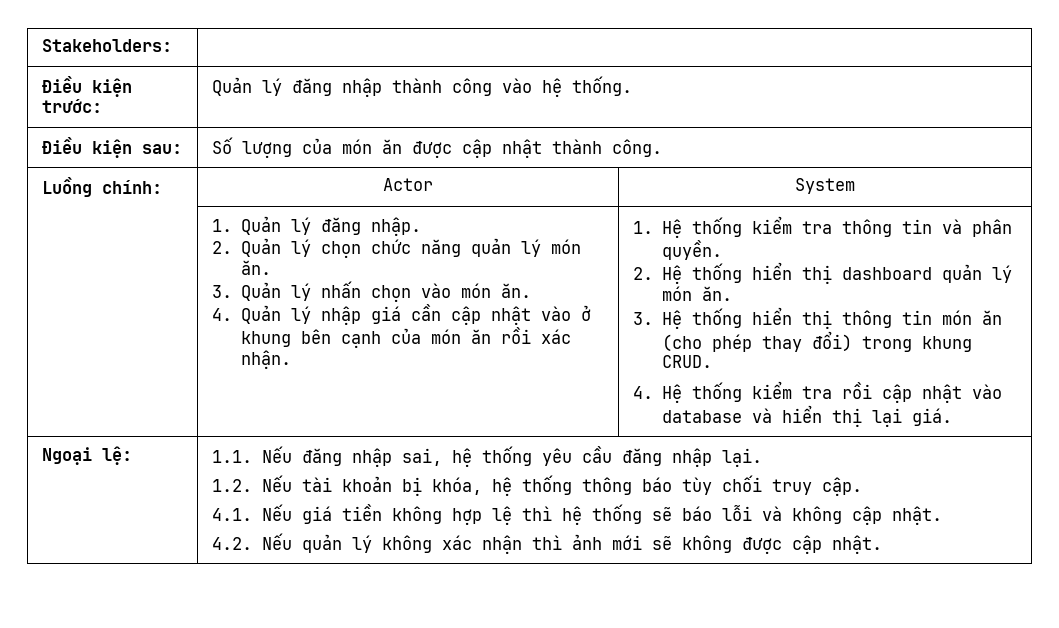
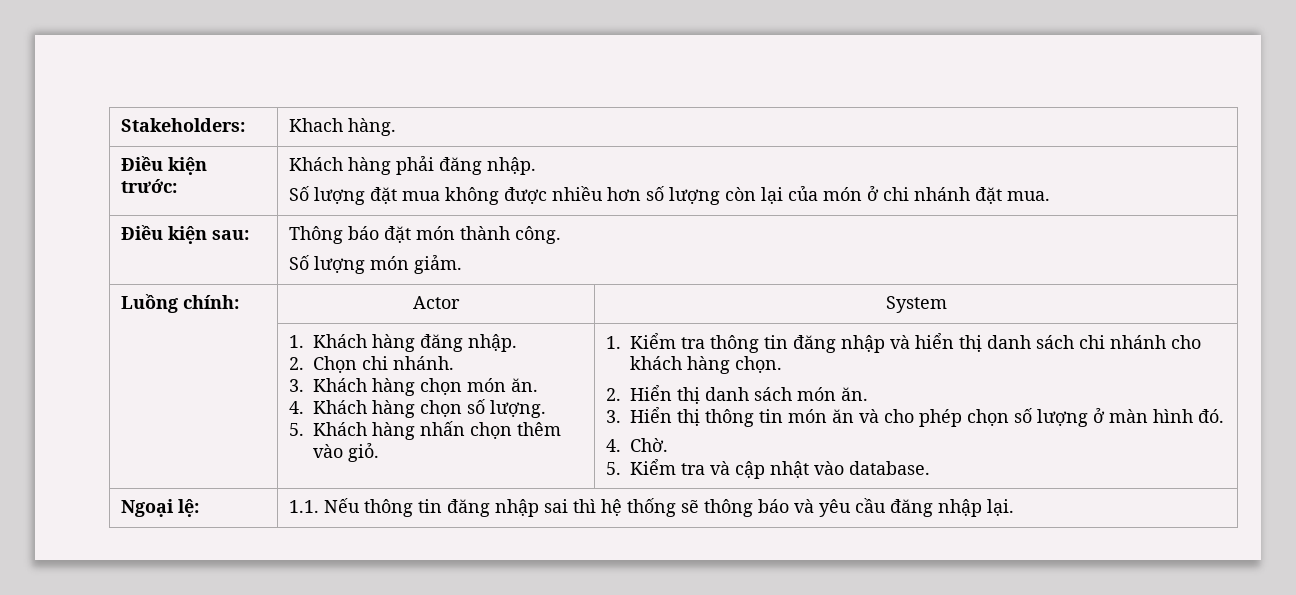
(173, 45) none -> [289,118,397,136] Khach hàng.
[212,76,633,97] [42,137,183,158] [212,137,663,158] Quản lý đăng nhập thành công vào hệ thống. // Điều kiện sau: | Số lượng của món ăn được cập nhật thành công. -> [289,156,537,175] [289,186,1051,205] [121,225,250,244] [289,226,562,244] [289,255,463,274] Khách hàng phải đăng nhập. // Số lượng đặt mua không được nhiều hơn số lượng còn lại của món ở chi nhánh đặt mua. // Điều kiện sau: | Thông báo đặt món thành công. // Số lượng món giảm.
[240,216,311,235] Quản lý -> [313,334,416,352] Khách hàng
[240,238,581,258] [240,260,271,275] [212,281,531,302] [212,304,591,325] [240,327,571,348] [240,350,291,369] [633,216,1012,238] [661,240,722,260] [633,262,1012,284] [661,286,732,301] [633,307,792,329] Quản lý chọn chức năng quản lý món ăn. // 3. Quản lý nhấn chọn vào món ăn. // 4. Quản lý nhập giá cần cập nhật vào ở khung bên cạnh của món ăn rồi xác nhận. | 1. Hệ thống kiểm tra thông tin và phân quyền. // 2. Hệ thống hiển thị dashboard quản lý món ăn. // 3. Hệ thống hiển -> [313,356,455,373] [289,378,539,396] [289,399,547,418] [289,421,562,440] [313,443,380,462] [606,333,1202,353] [630,356,783,374] [606,385,869,404] [606,407,673,423] Chọn chi nhánh. // 3. Khách hàng chọn món ăn. // 4. Khách hàng chọn số lượng. // 5. Khách hàng nhấn chọn thêm vào giỏ. | 1. Kiểm tra thông tin đăng nhập và hiển thị danh sách chi nhánh cho khách hàng chọn. // 2. Hiển thị danh sách món ăn. // 3. Hiển
[661,331,972,352] [661,355,712,368] [633,381,1002,403] [661,405,952,427] [42,446,133,465] [212,446,533,467] (cho phép thay đổi) trong khung CRUD. // 4. Hệ thống kiểm tra rồi cập nhật vào database và hiển thị lại giá. // Ngoại lệ: | 1.1. Nếu đăng nhập sai, hệ thống -> [859,408,1225,427] [606,438,669,452] [606,459,931,479] [121,499,200,517] [289,498,815,517] và cho phép chọn số lượng ở màn hình đó. // 4. Chờ. // 5. Kiểm tra và cập nhật vào database. // Ngoại lệ: | 1.1. Nếu thông tin đăng nhập sai thì hệ thống sẽ thông báo và
[212,475,863,496] [212,504,943,525] [212,533,883,554] // 1.2. Nếu tài khoản bị khóa, hệ thống thông báo tùy chối truy cập. // 4.1. Nếu giá tiền không hợp lệ thì hệ thống sẽ báo lỗi và không cập nhật. // 4.2. Nếu quản lý không xác nhận thì ảnh mới sẽ không được cập nhật. -> (1015, 507) none

